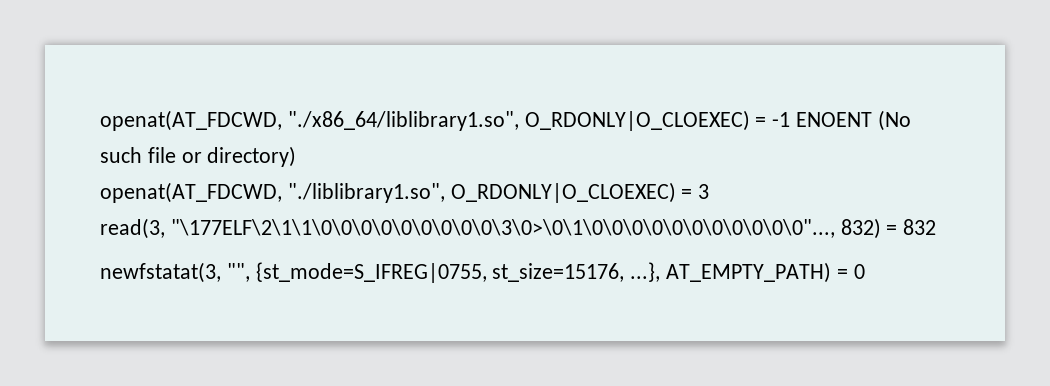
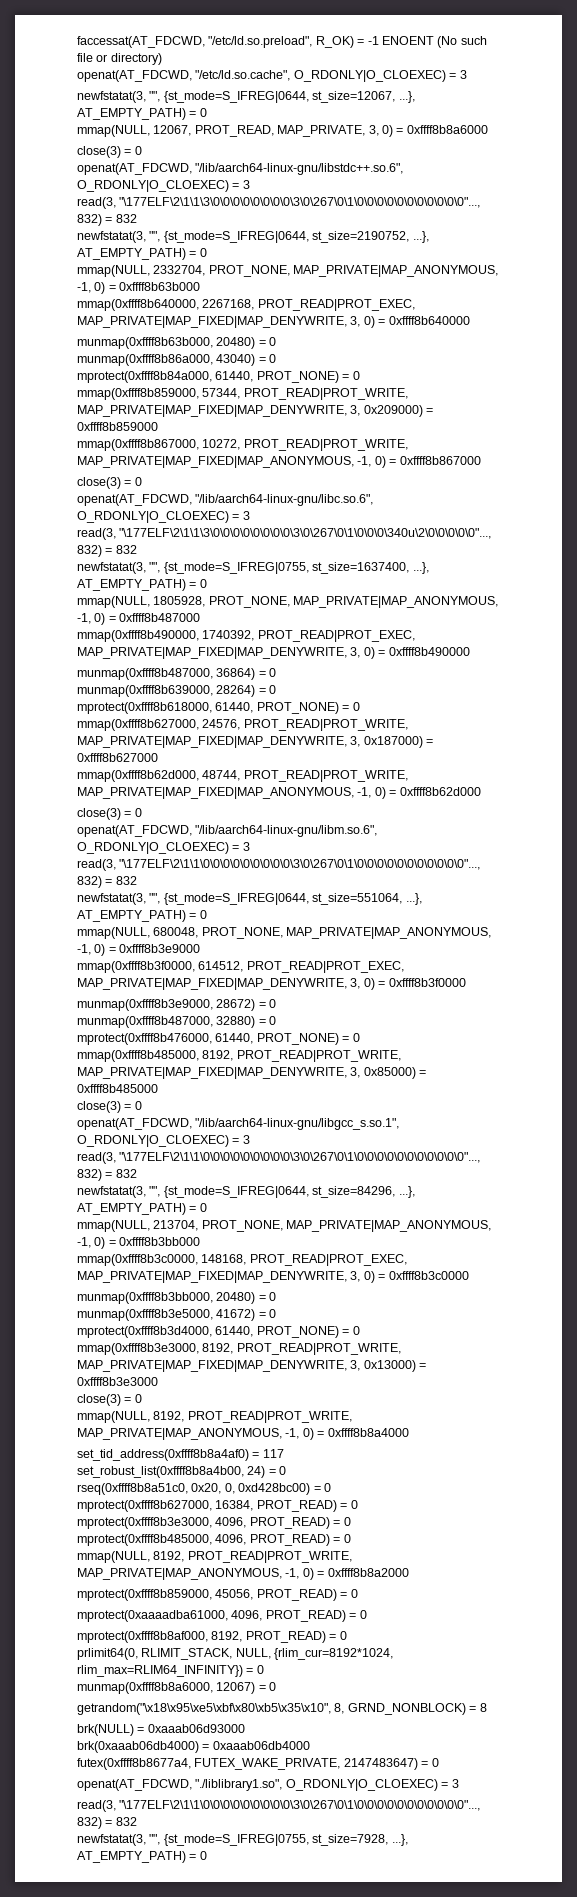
[100,110,750,131] openat(AT_FDCWD, "./x86_64/liblibrary1.so", O_RDONLY|O_CLOEXEC) -> [77,36,354,48] faccessat(AT_FDCWD, "/etc/ld.so.preload", R_OK)
[287,182,710,203] [100,218,937,239] [100,262,865,283] "./liblibrary1.so", O_RDONLY|O_CLOEXEC) = 3 // read(3, "\177ELF\2\1\1\0\0\0\0\0\0\0\0\0\3\0>\0\1\0\0\0\0\0\0\0\0\0\0\0"..., 832) = 832 // newfstatat(3, "", {st_mode=S_IFREG|0755, st_size=15176, ...}, AT_EMPTY_PATH) = 0 -> [195,70,467,82] [77,91,415,103] [77,108,207,120] [77,125,488,137] [77,146,142,158] [77,163,404,175] [77,180,250,192] [77,197,481,209] [77,214,137,226] [77,231,429,243] [77,248,207,260] [77,265,499,277] [77,282,201,294] [77,299,415,311] [77,316,470,328] [77,337,277,349] [77,354,277,366] [77,371,360,383] [77,388,408,400] [77,405,434,417] [77,422,158,431] [77,439,408,451] [77,456,481,468] [77,477,142,489] [77,494,374,506] [77,511,250,523] [77,528,492,540] [77,545,137,557] [77,562,429,574] [77,579,207,591] [77,596,499,608] [77,613,201,625] [77,630,415,642] [77,647,470,659] [77,668,277,680] [77,685,277,697] [77,702,360,714] [77,719,408,731] [77,736,434,748] [77,753,158,762] [77,770,408,782] [77,787,481,799] [77,808,142,820] [77,825,378,837] [77,842,250,854] [77,859,481,871] [77,876,137,888] [77,893,422,905] [77,910,207,922] [77,927,492,939] [77,944,201,956] [77,961,404,973] [77,978,466,990] [77,999,277,1011] [77,1016,277,1028] [77,1033,360,1045] [77,1050,401,1062] [77,1067,427,1079] [77,1084,158,1093] [77,1101,142,1113] [77,1118,400,1130] [77,1135,250,1147] [77,1152,481,1164] [77,1169,137,1181] [77,1186,415,1198] [77,1203,207,1215] [77,1220,492,1232] [77,1237,201,1249] [77,1254,407,1266] [77,1271,469,1283] [77,1292,277,1304] [77,1309,277,1321] [77,1326,360,1338] [77,1343,401,1355] [77,1360,427,1372] [77,1377,158,1386] [77,1394,142,1406] [77,1411,352,1423] [77,1428,409,1440] [77,1449,284,1461] [77,1466,287,1478] [77,1483,331,1495] [77,1500,358,1512] [77,1517,351,1529] [77,1534,351,1546] [77,1551,352,1563] [77,1568,409,1580] [77,1589,358,1601] [77,1610,367,1622] [77,1631,347,1643] [77,1648,394,1660] [77,1665,264,1677] [77,1682,277,1694] [77,1703,487,1715] [77,1724,245,1736] [77,1741,310,1753] [77,1758,439,1770] [77,1779,459,1791] [77,1800,481,1812] [77,1817,137,1829] [77,1834,408,1846] [77,1851,207,1863] "/etc/ld.so.cache", O_RDONLY|O_CLOEXEC) = 3 // newfstatat(3, "", {st_mode=S_IFREG|0644, st_size=12067, ...}, AT_EMPTY_PATH) = 0 // mmap(NULL, 12067, PROT_READ, MAP_PRIVATE, 3, 0) = 0xffff8b8a6000 // close(3) = 0 // openat(AT_FDCWD, "/lib/aarch64-linux-gnu/libstdc++.so.6", O_RDONLY|O_CLOEXEC) = 3 // read(3, "\177ELF\2\1\1\3\0\0\0\0\0\0\0\0\3\0\267\0\1\0\0\0\0\0\0\0\0\0\0\0"..., 832) = 832 // newfstatat(3, "", {st_mode=S_IFREG|0644, st_size=2190752, ...}, AT_EMPTY_PATH) = 0 // mmap(NULL, 2332704, PROT_NONE, MAP_PRIVATE|MAP_ANONYMOUS, -1, 0) = 0xffff8b63b000 // mmap(0xffff8b640000, 2267168, PROT_READ|PROT_EXEC, MAP_PRIVATE|MAP_FIXED|MAP_DENYWRITE, 3, 0) = 0xffff8b640000 // munmap(0xffff8b63b000, 20480) = 0 // munmap(0xffff8b86a000, 43040) = 0 // mprotect(0xffff8b84a000, 61440, PROT_NONE) = 0 // mmap(0xffff8b859000, 57344, PROT_READ|PROT_WRITE, MAP_PRIVATE|MAP_FIXED|MAP_DENYWRITE, 3, 0x209000) = 0xffff8b859000 // mmap(0xffff8b867000, 10272, PROT_READ|PROT_WRITE, MAP_PRIVATE|MAP_FIXED|MAP_ANONYMOUS, -1, 0) = 0xffff8b867000 // close(3) = 0 // openat(AT_FDCWD, "/lib/aarch64-linux-gnu/libc.so.6", O_RDONLY|O_CLOEXEC) = 3 // read(3, "\177ELF\2\1\1\3\0\0\0\0\0\0\0\0\3\0\267\0\1\0\0\0\340u\2\0\0\0\0\0"..., 832) = 832 // newfstatat(3, "", {st_mode=S_IFREG|0755, st_size=1637400, ...}, AT_EMPTY_PATH) = 0 // mmap(NULL, 1805928, PROT_NONE, MAP_PRIVATE|MAP_ANONYMOUS, -1, 0) = 0xffff8b487000 // mmap(0xffff8b490000, 1740392, PROT_READ|PROT_EXEC, MAP_PRIVATE|MAP_FIXED|MAP_DENYWRITE, 3, 0) = 0xffff8b490000 // munmap(0xffff8b487000, 36864) = 0 // munmap(0xffff8b639000, 28264) = 0 // mprotect(0xffff8b618000, 61440, PROT_NONE) = 0 // mmap(0xffff8b627000, 24576, PROT_READ|PROT_WRITE, MAP_PRIVATE|MAP_FIXED|MAP_DENYWRITE, 3, 0x187000) = 0xffff8b627000 // mmap(0xffff8b62d000, 48744, PROT_READ|PROT_WRITE, MAP_PRIVATE|MAP_FIXED|MAP_ANONYMOUS, -1, 0) = 0xffff8b62d000 // close(3) = 0 // openat(AT_FDCWD, "/lib/aarch64-linux-gnu/libm.so.6", O_RDONLY|O_CLOEXEC) = 3 // read(3, "\177ELF\2\1\1\0\0\0\0\0\0\0\0\0\3\0\267\0\1\0\0\0\0\0\0\0\0\0\0\0"..., 832) = 832 // newfstatat(3, "", {st_mode=S_IFREG|0644, st_size=551064, ...}, AT_EMPTY_PATH) = 0 // mmap(NULL, 680048, PROT_NONE, MAP_PRIVATE|MAP_ANONYMOUS, -1, 0) = 0xffff8b3e9000 // mmap(0xffff8b3f0000, 614512, PROT_READ|PROT_EXEC, MAP_PRIVATE|MAP_FIXED|MAP_DENYWRITE, 3, 0) = 0xffff8b3f0000 // munmap(0xffff8b3e9000, 28672) = 0 // munmap(0xffff8b487000, 32880) = 0 // mprotect(0xffff8b476000, 61440, PROT_NONE) = 0 // mmap(0xffff8b485000, 8192, PROT_READ|PROT_WRITE, MAP_PRIVATE|MAP_FIXED|MAP_DENYWRITE, 3, 0x85000) = 0xffff8b485000 // close(3) = 0 // openat(AT_FDCWD, "/lib/aarch64-linux-gnu/libgcc_s.so.1", O_RDONLY|O_CLOEXEC) = 3 // read(3, "\177ELF\2\1\1\0\0\0\0\0\0\0\0\0\3\0\267\0\1\0\0\0\0\0\0\0\0\0\0\0"..., 832) = 832 // newfstatat(3, "", {st_mode=S_IFREG|0644, st_size=84296, ...}, AT_EMPTY_PATH) = 0 // mmap(NULL, 213704, PROT_NONE, MAP_PRIVATE|MAP_ANONYMOUS, -1, 0) = 0xffff8b3bb000 // mmap(0xffff8b3c0000, 148168, PROT_READ|PROT_EXEC, MAP_PRIVATE|MAP_FIXED|MAP_DENYWRITE, 3, 0) = 0xffff8b3c0000 // munmap(0xffff8b3bb000, 20480) = 0 // munmap(0xffff8b3e5000, 41672) = 0 // mprotect(0xffff8b3d4000, 61440, PROT_NONE) = 0 // mmap(0xffff8b3e3000, 8192, PROT_READ|PROT_WRITE, MAP_PRIVATE|MAP_FIXED|MAP_DENYWRITE, 3, 0x13000) = 0xffff8b3e3000 // close(3) = 0 // mmap(NULL, 8192, PROT_READ|PROT_WRITE, MAP_PRIVATE|MAP_ANONYMOUS, -1, 0) = 0xffff8b8a4000 // set_tid_address(0xffff8b8a4af0) = 117 // set_robust_list(0xffff8b8a4b00, 24) = 0 // rseq(0xffff8b8a51c0, 0x20, 0, 0xd428bc00) = 0 // mprotect(0xffff8b627000, 16384, PROT_READ) = 0 // mprotect(0xffff8b3e3000, 4096, PROT_READ) = 0 // mprotect(0xffff8b485000, 4096, PROT_READ) = 0 // mmap(NULL, 8192, PROT_READ|PROT_WRITE, MAP_PRIVATE|MAP_ANONYMOUS, -1, 0) = 0xffff8b8a2000 // mprotect(0xffff8b859000, 45056, PROT_READ) = 0 // mprotect(0xaaaadba61000, 4096, PROT_READ) = 0 // mprotect(0xffff8b8af000, 8192, PROT_READ) = 0 // prlimit64(0, RLIMIT_STACK, NULL, {rlim_cur=8192*1024, rlim_max=RLIM64_INFINITY}) = 0 // munmap(0xffff8b8a6000, 12067) = 0 // getrandom("\x18\x95\xe5\xbf\x80\xb5\x35\x10", 8, GRND_NONBLOCK) = 8 // brk(NULL) = 0xaaab06d93000 // brk(0xaaab06db4000) = 0xaaab06db4000 // futex(0xffff8b8677a4, FUTEX_WAKE_PRIVATE, 2147483647) = 0 // openat(AT_FDCWD, "./liblibrary1.so", O_RDONLY|O_CLOEXEC) = 3 // read(3, "\177ELF\2\1\1\0\0\0\0\0\0\0\0\0\3\0\267\0\1\0\0\0\0\0\0\0\0\0\0\0"..., 832) = 832 // newfstatat(3, "", {st_mode=S_IFREG|0755, st_size=7928, ...}, AT_EMPTY_PATH) = 0

